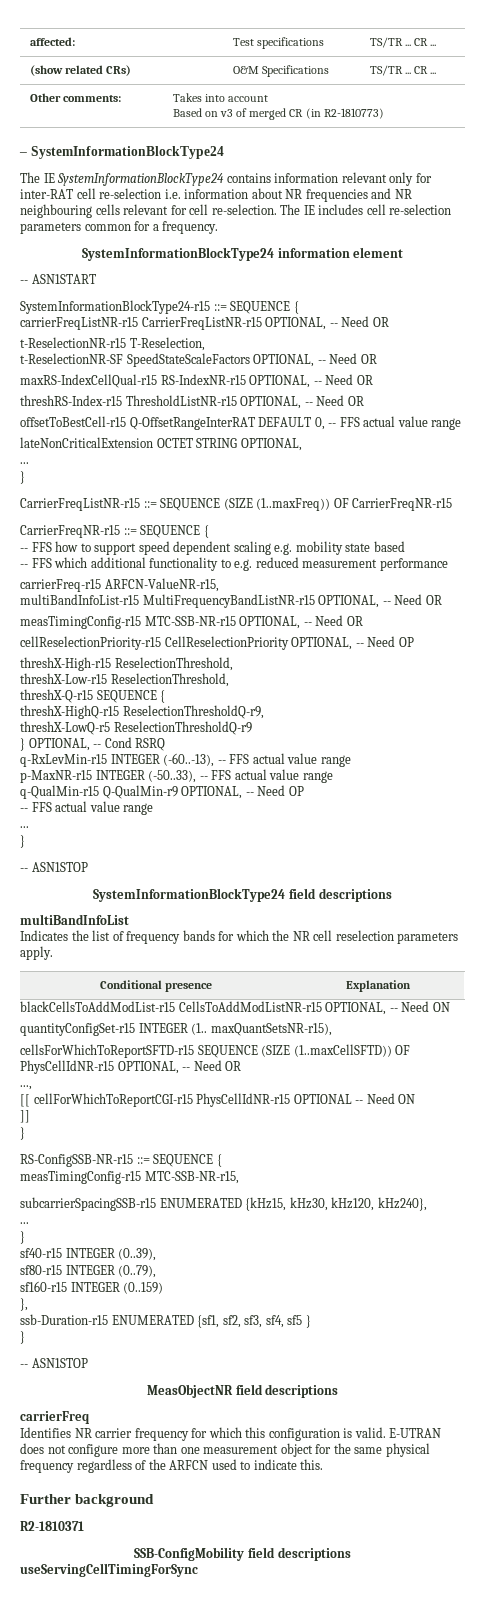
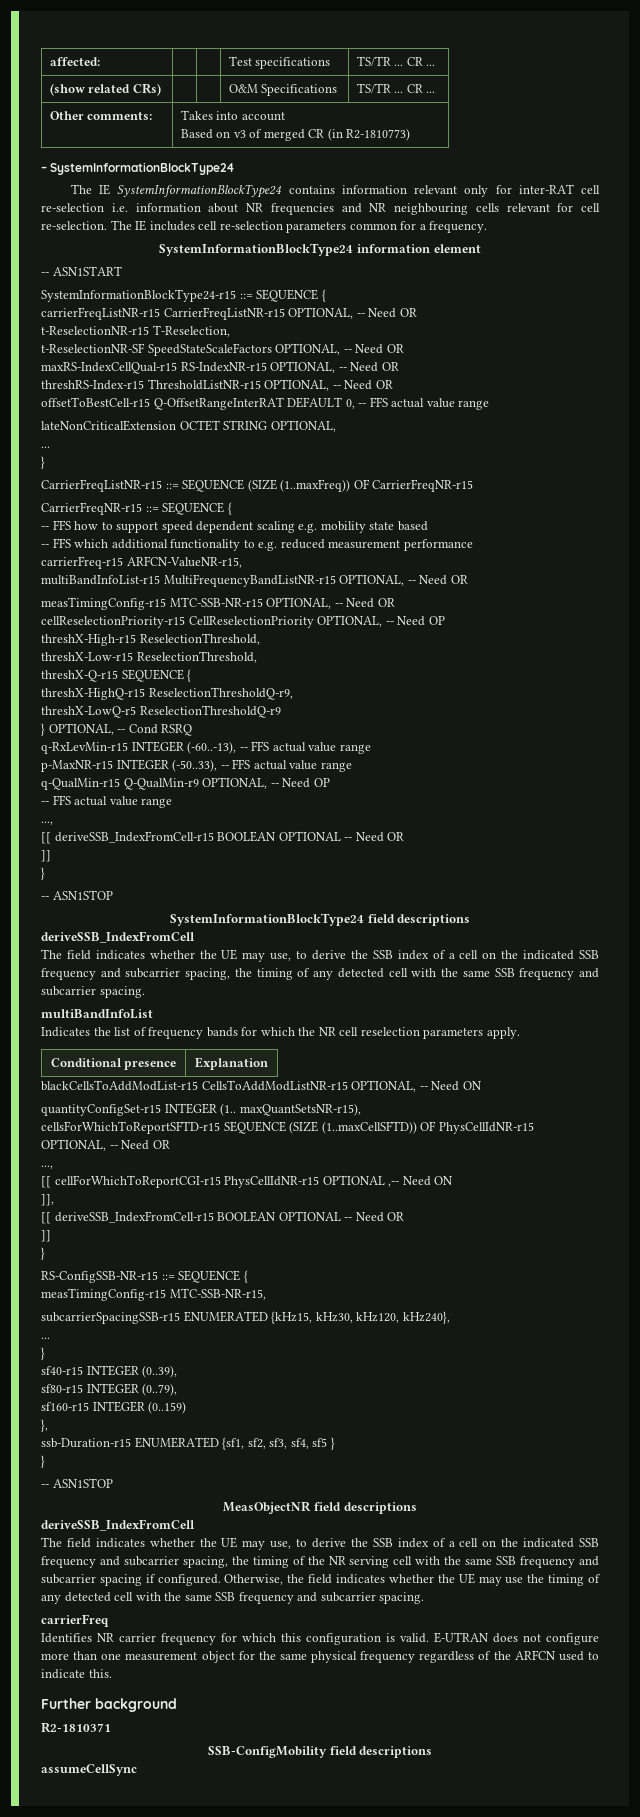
[20,826,29,828] ... -> [41,821,53,825] [41,831,405,844] [41,850,51,862] ..., // [[ deriveSSB_IndexFromCell-r15 BOOLEAN OPTIONAL -- Need OR // ]]
(392, 895) none -> [41,931,195,943] [41,949,599,962] [41,968,600,980] [41,986,145,998] // deriveSSB_IndexFromCell // The field indicates whether the UE may use, to derive the SSB index of a cell on the indicated SSB frequency and subcarrier spacing, the timing of any detected cell with the same SSB frequency and subcarrier spacing.
[355,1093,416,1104] -- Need ON -> [388,1176,454,1187] [41,1194,54,1206] [41,1211,405,1224] ,-- Need ON // ]], // [[ deriveSSB_IndexFromCell-r15 BOOLEAN OPTIONAL -- Need OR
(339, 1391) none -> [41,1519,195,1531] [41,1537,599,1550] [41,1556,599,1568] [41,1573,602,1586] [41,1592,425,1604] // deriveSSB_IndexFromCell // The field indicates whether the UE may use, to derive the SSB index of a cell on the indicated SSB frequency and subcarrier spacing, the timing of the NR serving cell with the same SSB frequency and subcarrier spacing if configured. Otherwise, the field indicates whether the UE may use the timing of any detected cell with the same SSB frequency and subcarrier spacing.
[20,1563,198,1577] useServingCellTimingForSync -> [41,1764,137,1776] assumeCellSync

